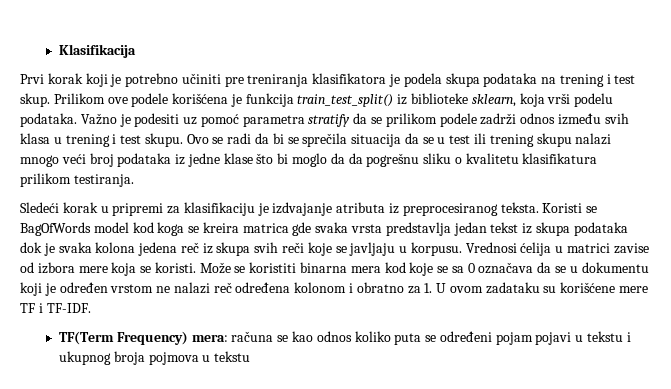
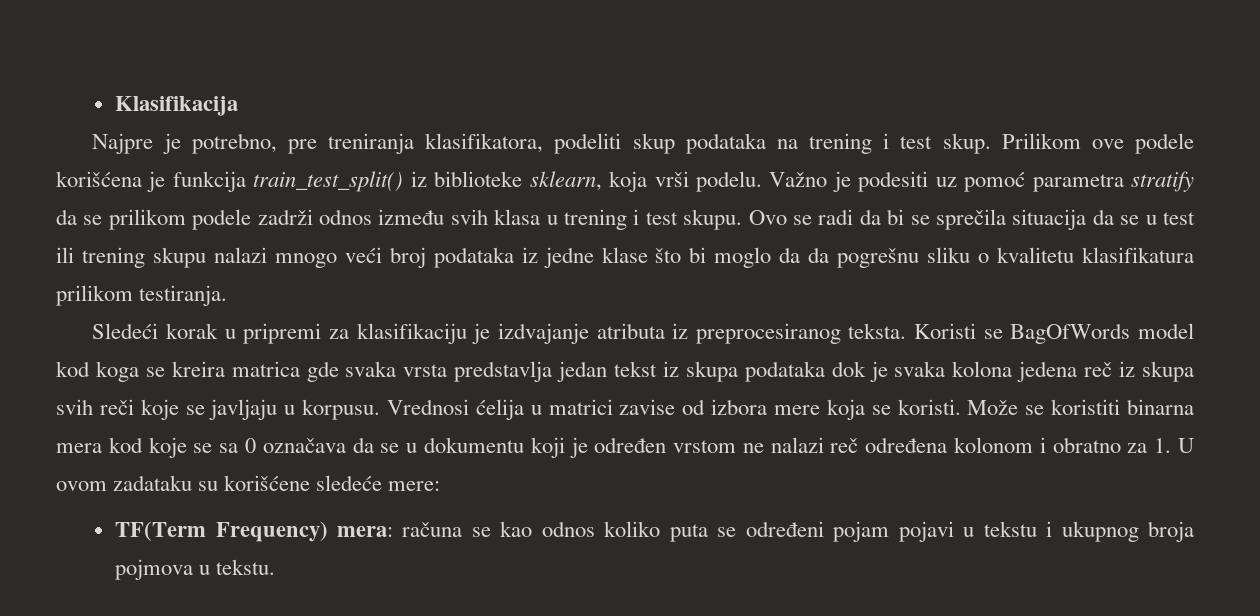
[20,73,480,87] Prvi korak koji je potrebno učiniti pre treniranja klasifikatora je podela skupa -> [92,133,675,154] Najpre je potrebno, pre treniranja klasifikatora, podeliti skup
[574,93,614,107] [20,113,77,127] podelu podataka. -> [695,171,762,192] podelu.
[619,286,649,293] [20,303,91,313] mere TF i TF-IDF. -> [316,475,441,491] sledeće mere:
[214,351,251,362] tekstu -> [216,559,276,575] tekstu.

